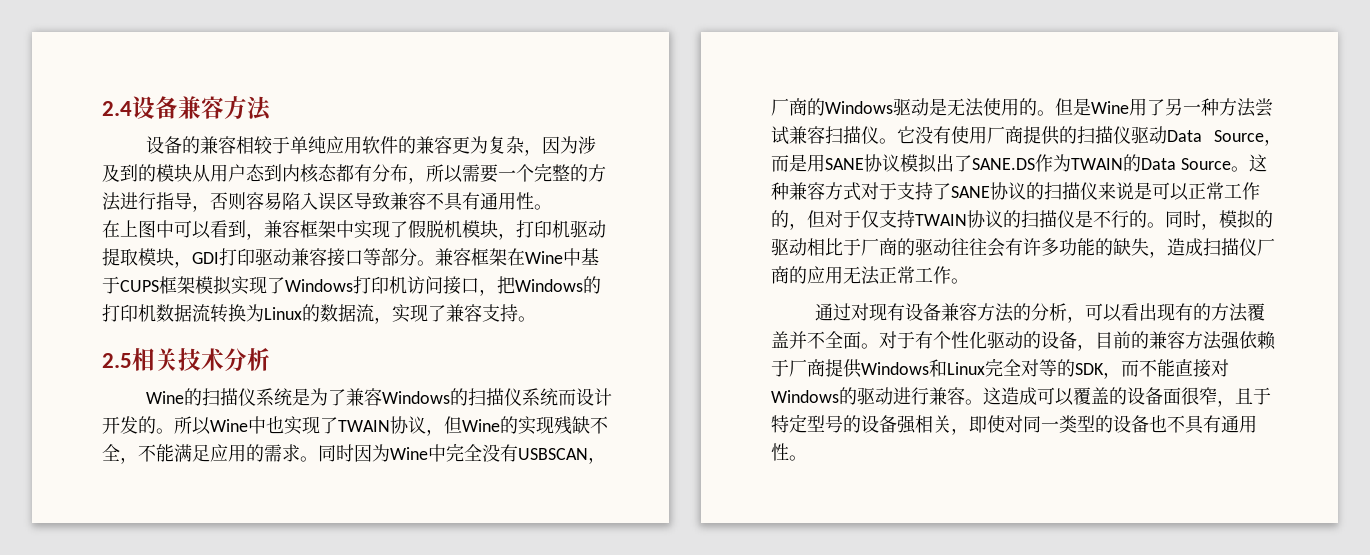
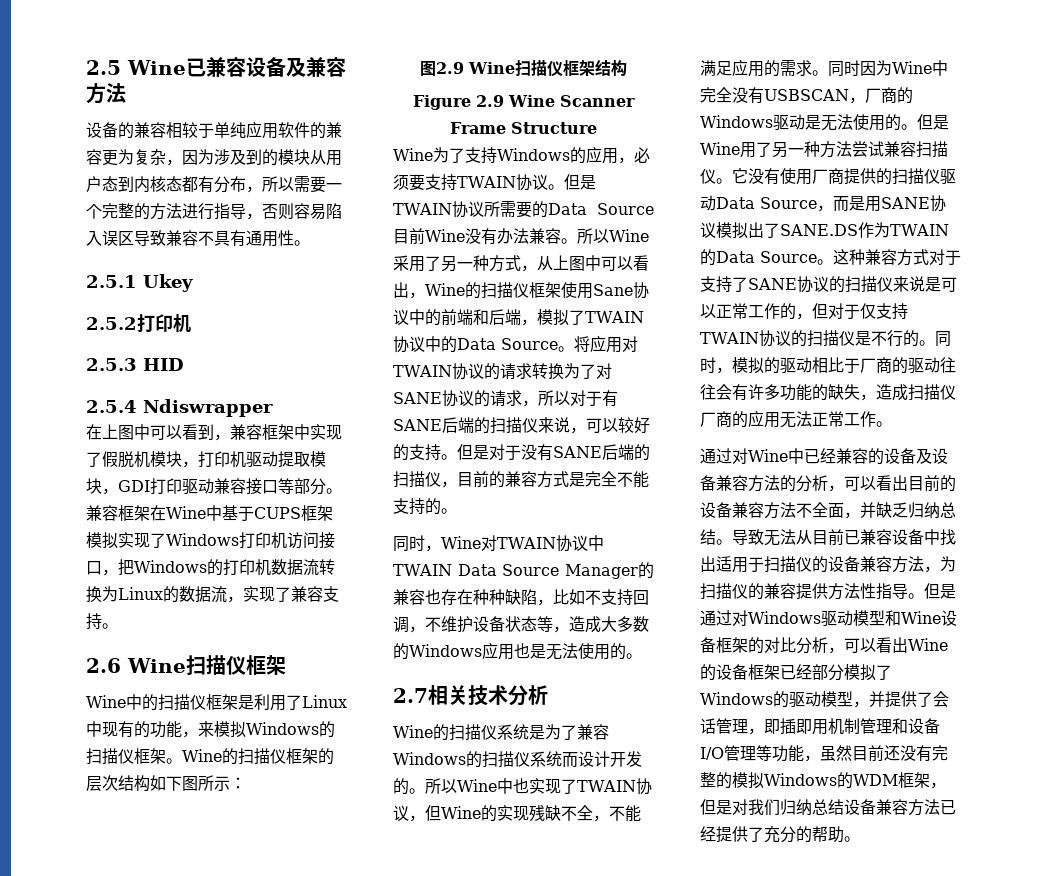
[102,96,178,119] 2.4设备 -> [86,57,306,77] 2.5 Wine已兼容设备及
(552, 207) none -> [86,274,193,292] [86,314,191,333] [86,358,184,371] [86,399,273,417] // 2.5.1 Ukey // 2.5.2打印机 // 2.5.3 HID // 2.5.4 Ndiswrapper
[102,353,132,368] 2.5 -> [86,655,286,675] [86,694,347,711] [86,721,335,738] [86,748,334,765] [86,775,246,792] [420,59,627,77] [413,95,635,110] [450,122,597,134] [393,146,650,164] [393,174,596,191] [393,201,654,218] [393,228,649,245] [393,255,649,272] [393,282,649,299] [393,309,644,326] [393,335,638,353] [393,363,612,380] [393,390,618,407] [393,417,650,434] [393,444,650,461] [393,471,649,488] [393,498,457,515] [393,535,604,552] [393,562,654,579] [393,589,649,606] [393,616,649,633] [393,642,642,660] [393,688,428,703] 2.6 Wine扫描仪框架 // Wine中的扫描仪框架是利用了Linux中现有的功能，来模拟Windows的扫描仪框架。Wine的扫描仪框架的层次结构如下图所示： // 图2.9 Wine扫描仪框架结构 // Figure 2.9 Wine Scanner Frame Structure // Wine为了支持Windows的应用，必须要支持TWAIN协议。但是TWAIN协议所需要的Data Source目前Wine没有办法兼容。所以Wine采用了另一种方式，从上图中可以看出，Wine的扫描仪框架使用Sane协议中的前端和后端，模拟了TWAIN协议中的Data Source。将应用对TWAIN协议的请求转换为了对SANE协议的请求，所以对于有SANE后端的扫描仪来说，可以较好的支持。但是对于没有SANE后端的扫描仪，目前的兼容方式是完全不能支持的。 // 同时，Wine对TWAIN协议中TWAIN Data Source Manager的兼容也存在种种缺陷，比如不支持回调，不维护设备状态等，造成大多数的Windows应用也是无法使用的。 // 2.7
[869,303,906,321] 现有 -> [748,448,932,465] Wine中已经兼容的设备及
[1157,303,1266,322] [771,331,1276,351] [771,358,1229,379] [771,387,1271,407] [771,414,1257,435] [771,443,789,461] 现有的方法覆盖并不全面。对于有个性化驱动的设备，目前的兼容方法强依赖于厂商提供Windows和Linux完全对等的SDK，而不能直接对Windows的驱动进行兼容。这造成可以覆盖的设备面很窄，且于特定型号的设备强相关，即使对同一类型的设备也不具有通用性 -> [908,475,956,492] [700,502,956,519] [700,529,956,546] [700,556,956,573] [700,583,956,600] [700,610,957,626] [700,637,948,654] [700,664,892,681] [700,691,949,708] [700,718,940,735] [700,745,948,762] [700,772,946,789] [700,799,956,816] [700,826,844,843] 目前的设备兼容方法不全面，并缺乏归纳总结。导致无法从目前已兼容设备中找出适用于扫描仪的设备兼容方法，为扫描仪的兼容提供方法性指导。但是通过对Windows驱动模型和Wine设备框架的对比分析，可以看出Wine的设备框架已经部分模拟了Windows的驱动模型，并提供了会话管理，即插即用机制管理和设备I/O管理等功能，虽然目前还没有完整的模拟Windows的WDM框架，但是对我们归纳总结设备兼容方法已经提供了充分的帮助

